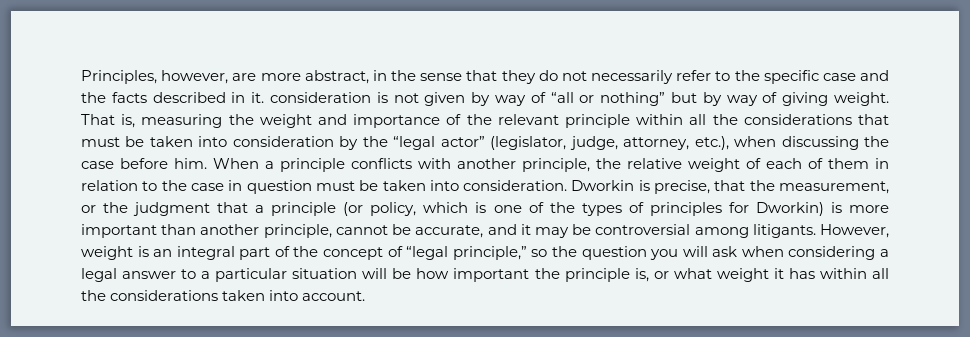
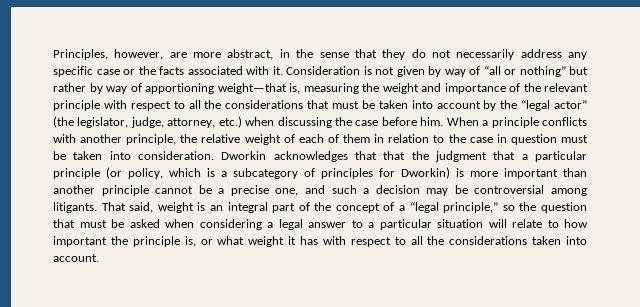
[676,70,760,81] refer to the -> [520,49,587,60] address any
[859,70,889,81] and -> [123,69,135,75] or
[152,92,371,103] described in it. consideration -> [187,66,360,75] associated with it. Consideration
[702,92,889,106] [81,114,115,125] by way of giving weight. That -> [53,83,287,94] rather by way of apportioning weight—that
[636,114,684,125] within -> [103,100,185,111] with respect to
[232,136,334,147] consideration -> [436,101,481,109] account
[490,136,567,150] (legislator, -> [53,116,129,128] (the legislator,
[694,136,729,150] etc.), -> [218,116,242,128] etc.)
[638,180,889,194] [81,205,96,213] is precise, that the measurement, or -> [273,151,406,162] acknowledges that that
(265, 209) none -> [534,151,587,162] particular
[493,202,622,216] one of the types -> [221,168,298,179] a subcategory
[263,224,332,238] principle, -> [101,185,149,196] principle
[415,224,531,238] accurate, and it -> [218,185,420,196] a precise one, and such a decision
[819,224,889,238] However, -> [101,202,154,213] That said,
(403, 251) none -> [399,205,406,211] a
[650,246,738,260] you will ask -> [53,219,160,228] that must be asked
[392,268,412,279] be -> [512,219,559,228] relate to
[819,268,867,279] within -> [322,236,406,247] with respect to

